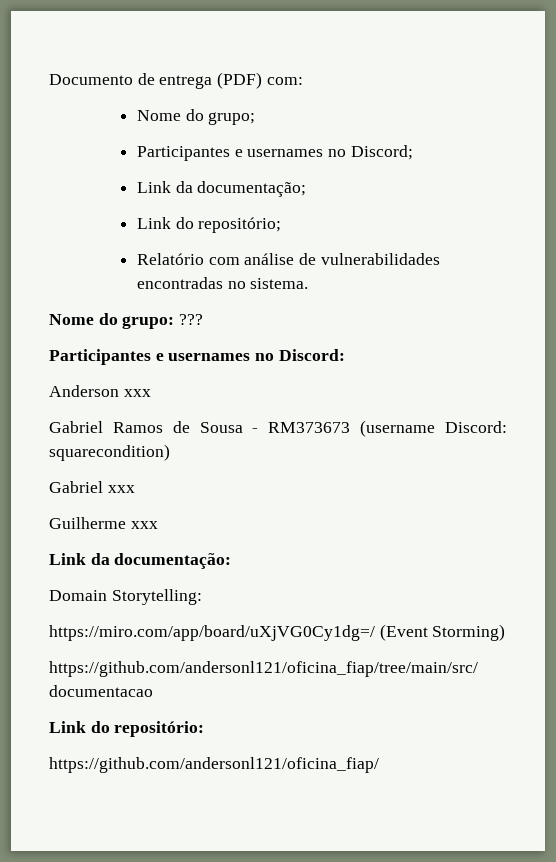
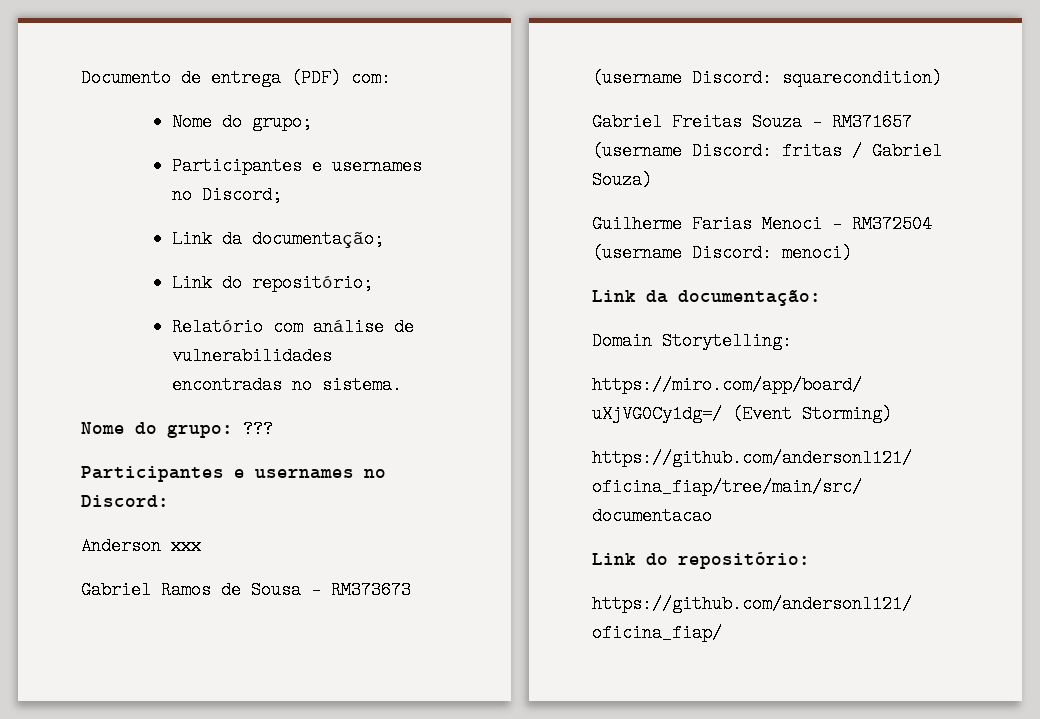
[107,485,135,493] [49,517,158,529] xxx // Guilherme xxx -> [672,113,912,131] [592,142,942,160] [592,171,652,189] [592,215,932,233] [592,244,852,262] Freitas Souza - RM371657 (username Discord: fritas / Gabriel Souza) // Guilherme Farias Menoci - RM372504 (username Discord: menoci)

